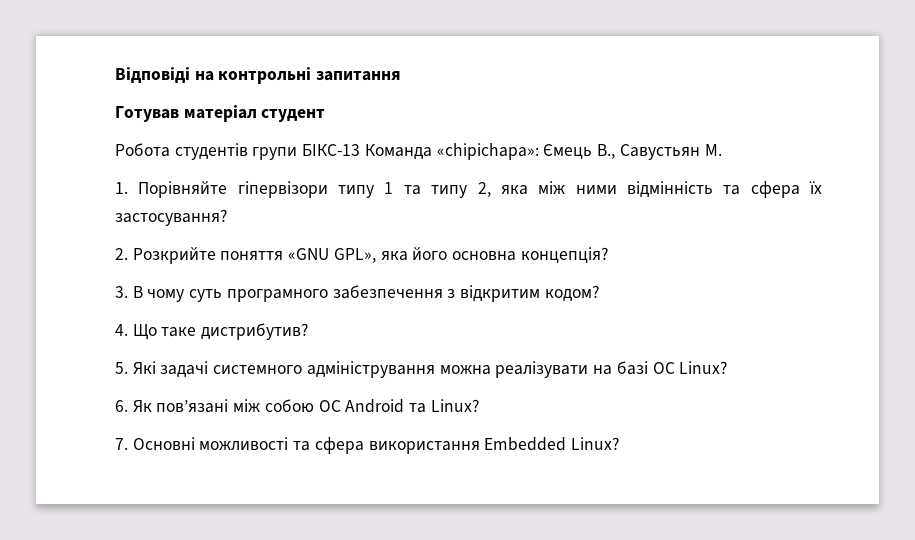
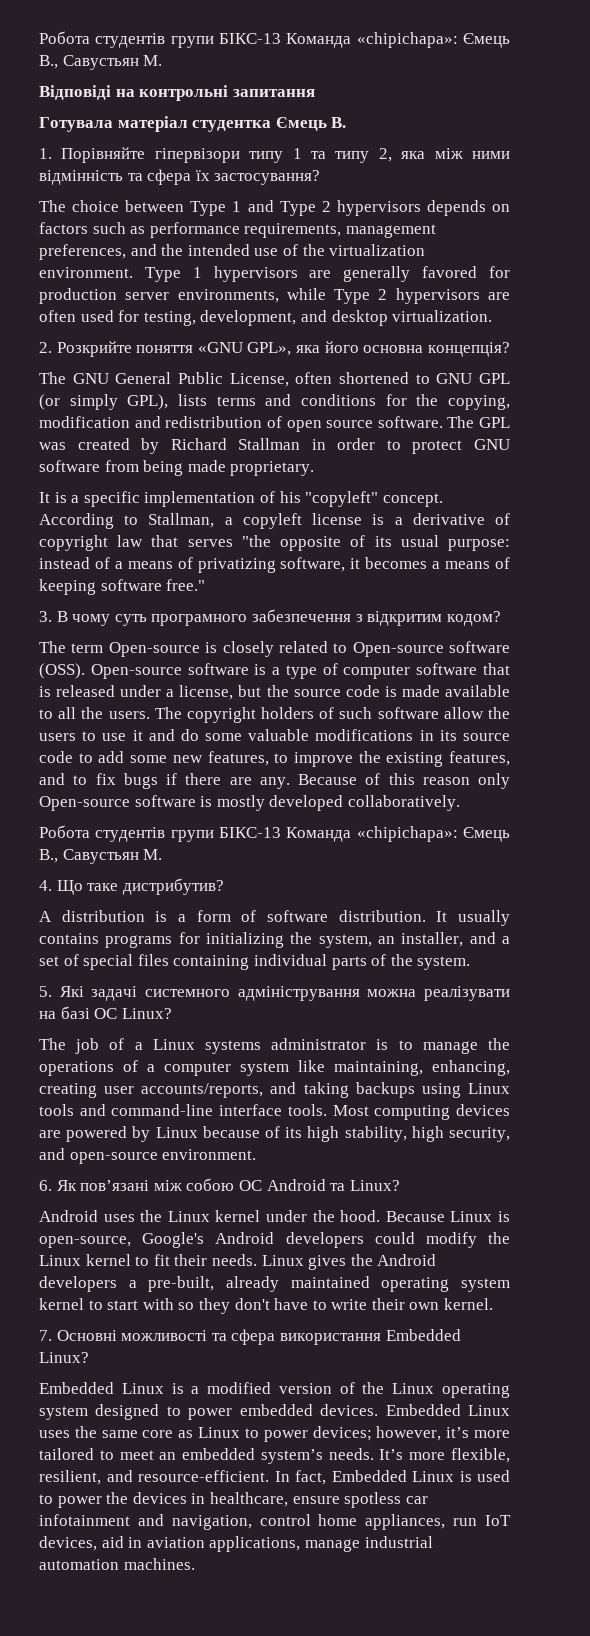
[115,67,402,84] [115,105,326,122] Відповіді на контрольні запитання // Готував матеріал студент // -> (39, 37) none
(722, 150) none -> [39,85,315,101] [39,116,347,132] // Відповіді на контрольні запитання // Готувала матеріал студентка Ємець В.
(227, 217) none -> [39,200,511,216] [39,222,436,238] [39,244,426,260] [39,266,510,282] [39,288,510,304] [39,310,493,326] // The choice between Type 1 and Type 2 hypervisors depends on factors such as performance requirements, management preferences, and the intended use of the virtualization environment. Type 1 hypervisors are generally favored for production server environments, while Type 2 hypervisors are often used for testing, development, and desktop virtualization.
(608, 255) none -> [39,372,511,387] [39,394,510,410] [39,416,510,432] [39,438,510,454] [39,460,315,476] [39,491,443,507] [39,513,511,529] [39,535,511,551] [39,557,511,573] [39,579,206,595] // The GNU General Public License, often shortened to GNU GPL (or simply GPL), lists terms and conditions for the copying, modification and redistribution of open source software. The GPL was created by Richard Stallman in order to protect GNU software from being made proprietary. // It is a specific implementation of his "copyleft" concept. According to Stallman, a copyleft license is a derivative of copyright law that serves "the opposite of its usual purpose: instead of a means of privatizing software, it becomes a means of keeping software free."
[115,323,309,340] 4. Що таке дистрибутив? -> [39,641,510,657] [39,663,510,679] [39,685,510,700] [39,707,511,723] [39,729,511,741] [39,751,510,767] [39,773,510,789] [39,795,460,811] [39,825,510,842] [39,849,163,864] [39,878,224,895] [39,910,510,926] [39,932,510,948] [39,954,471,970] The term Open-source is closely related to Open-source software (OSS). Open-source software is a type of computer software that is released under a license, but the source code is made available to all the users. The copyright holders of such software allow the users to use it and do some valuable modifications in its source code to add some new features, to improve the existing features, and to fix bugs if there are any. Because of this reason only Open-source software is mostly developed collaboratively. // Робота студентів групи БІКС-13 Команда «chipichapa»: Ємець В., Савустьян М. // 4. Що таке дистрибутив? // A distribution is a form of software distribution. It usually contains programs for initializing the system, an installer, and a set of special files containing individual parts of the system.
(728, 367) none -> [39,1038,510,1054] [39,1060,510,1076] [39,1082,511,1098] [39,1104,511,1120] [39,1126,510,1142] [39,1148,257,1164] // The job of a Linux systems administrator is to manage the operations of a computer system like maintaining, enhancing, creating user accounts/reports, and taking backups using Linux tools and command-line interface tools. Most computing devices are powered by Linux because of its high stability, high security, and open-source environment.
(479, 405) none -> [39,1210,511,1222] [39,1232,511,1248] [39,1254,437,1270] [39,1276,510,1292] [39,1298,494,1314] // Android uses the Linux kernel under the hood. Because Linux is open-source, Google's Android developers could modify the Linux kernel to fit their needs. Linux gives the Android developers a pre-built, already maintained operating system kernel to start with so they don't have to write their own kernel.
(620, 443) none -> [39,1382,510,1398] [39,1404,510,1420] [39,1426,510,1442] [39,1448,510,1464] [39,1470,510,1485] [39,1492,428,1508] [39,1514,511,1530] [39,1536,433,1552] [39,1558,195,1570] // Embedded Linux is a modified version of the Linux operating system designed to power embedded devices. Embedded Linux uses the same core as Linux to power devices; however, it’s more tailored to meet an embedded system’s needs. It’s more flexible, resilient, and resource-efficient. In fact, Embedded Linux is used to power the devices in healthcare, ensure spotless car infotainment and navigation, control home appliances, run IoT devices, aid in aviation applications, manage industrial automation machines.

